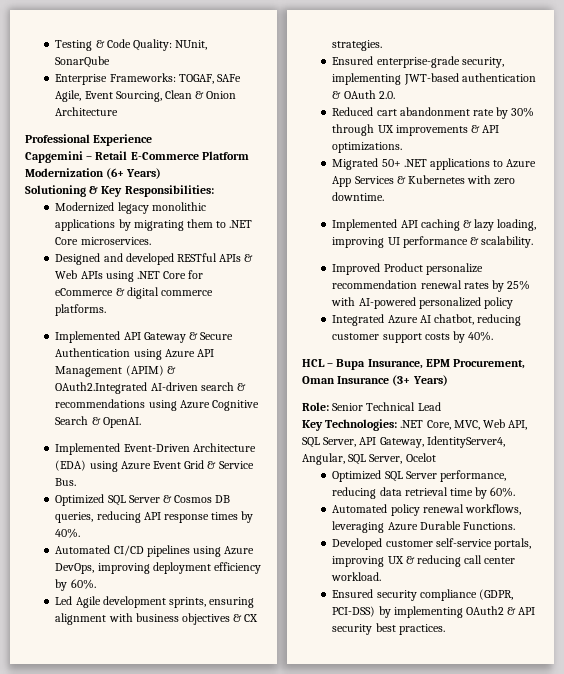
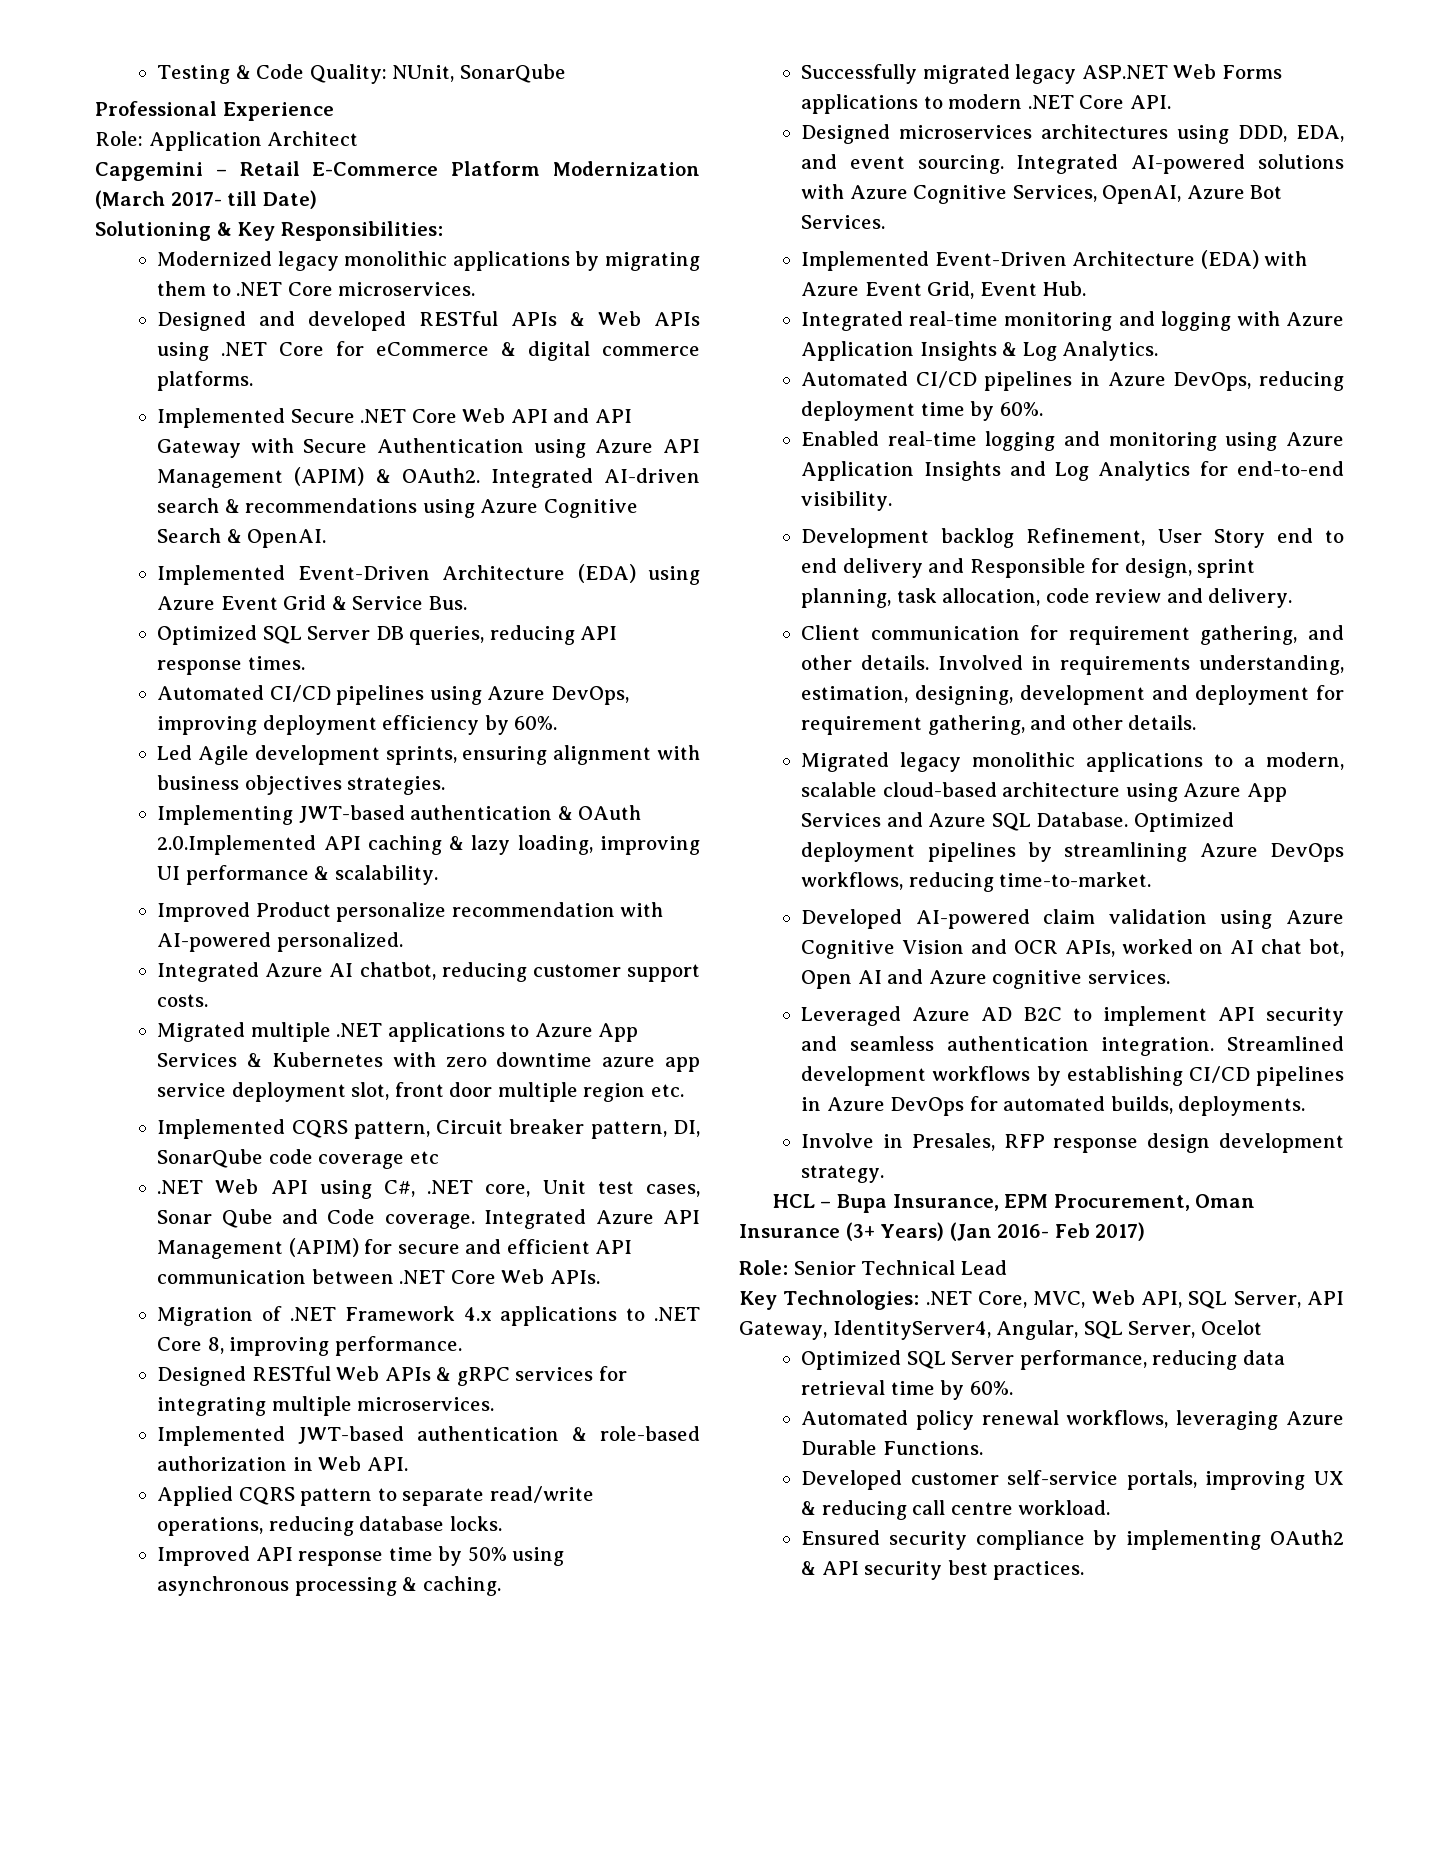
[55,73,241,85] [55,90,237,102] [55,107,119,116] // Enterprise Frameworks: TOGAF, SAFe Agile, Event Sourcing, Clean & Onion Architecture -> (566, 73) none
(153, 140) none -> [95,131,359,151] // Role: Application Architect
[106,168,162,179] (6+ Years) -> [95,190,317,209] (March 2017- till Date)
(121, 337) none -> [290,408,590,423] Secure .NET Core Web API and
[188,332,198,340] & -> [250,438,294,453] with
[55,382,148,394] OAuth2.Integrated -> [401,468,593,488] OAuth2. Integrated
[162,495,213,503] & Cosmos -> (371, 633) none
[211,511,254,523] [55,528,81,538] times by 40%. -> [247,656,305,670] times.
[233,614,259,622] & CX -> (342, 785) none
[332,56,504,68] [332,73,536,85] [332,90,395,99] [332,107,535,119] [332,124,500,136] [332,142,403,153] [332,158,537,170] [332,175,516,187] [332,192,385,201] [332,219,398,231] Ensured enterprise-grade security, implementing JWT-based authentication & OAuth 2.0. // Reduced cart abandonment rate by 30% through UX improvements & API optimizations. // Migrated 50+ .NET applications to Azure App Services & Kubernetes with zero downtime. // Implemented -> [157,805,642,825] [157,835,317,855] Implementing JWT-based authentication & OAuth 2.0.Implemented
[420,280,531,292] [331,297,513,309] renewal rates by 25% with AI-powered personalized policy -> [620,902,664,917] [157,932,403,952] with AI-powered personalized.
[424,331,494,343] costs by 40%. -> [157,994,209,1007] [157,1022,639,1042] [157,1052,700,1072] [157,1082,684,1102] [157,1119,700,1139] [157,1149,439,1169] [157,1179,700,1199] [157,1209,700,1229] [157,1238,633,1259] [157,1269,600,1284] [157,1306,700,1326] [157,1336,462,1356] [157,1366,627,1386] [157,1396,495,1416] [157,1426,700,1446] [157,1456,408,1471] [157,1486,594,1506] [157,1516,502,1536] [157,1546,565,1566] [157,1576,501,1596] [801,64,1282,84] [801,94,1171,114] [801,124,1344,144] [801,154,1344,174] [801,184,1283,204] [801,215,886,229] [801,250,1308,271] [801,281,1087,299] [801,311,1344,331] [801,341,1159,361] [801,371,1344,391] [801,401,1043,421] [801,431,1344,451] [801,461,1344,481] [801,491,893,511] [801,528,1344,548] [801,558,1256,578] [801,588,1293,608] [801,625,1344,645] [801,655,1344,675] [801,685,1344,705] [801,715,1197,735] [801,752,1344,772] [801,782,1287,802] [801,812,1234,832] [801,842,1344,862] [801,872,1152,892] [801,909,1344,929] [801,939,1344,959] [801,969,1170,989] [801,1006,1344,1026] [801,1036,1344,1056] [801,1066,1344,1086] [801,1096,1306,1116] [801,1133,1344,1153] [801,1165,885,1183] costs. // Migrated multiple .NET applications to Azure App Services & Kubernetes with zero downtime azure app service deployment slot, front door multiple region etc. // Implemented CQRS pattern, Circuit breaker pattern, DI, SonarQube code coverage etc // .NET Web API using C#, .NET core, Unit test cases, Sonar Qube and Code coverage. Integrated Azure API Management (APIM) for secure and efficient API communication between .NET Core Web APIs. // Migration of .NET Framework 4.x applications to .NET Core 8, improving performance. // Designed RESTful Web APIs & gRPC services for integrating multiple microservices. // Implemented JWT-based authentication & role-based authorization in Web API. // Applied CQRS pattern to separate read/write operations, reducing database locks. // Improved API response time by 50% using asynchronous processing & caching. // Successfully migrated legacy ASP.NET Web Forms applications to modern .NET Core API. // Designed microservices architectures using DDD, EDA, and event sourcing. Integrated AI-powered solutions with Azure Cognitive Services, OpenAI, Azure Bot Services. // Implemented Event-Driven Architecture (EDA) with Azure Event Grid, Event Hub. // Integrated real-time monitoring and logging with Azure Application Insights & Log Analytics. // Automated CI/CD pipelines in Azure DevOps, reducing deployment time by 60%. // Enabled real-time logging and monitoring using Azure Application Insights and Log Analytics for end-to-end visibility. // Development backlog Refinement, User Story end to end delivery and Responsible for design, sprint planning, task allocation, code review and delivery. // Client communication for requirement gathering, and other details. Involved in requirements understanding, estimation, designing, development and deployment for requirement gathering, and other details. // Migrated legacy monolithic applications to a modern, scalable cloud-based architecture using Azure App Services and Azure SQL Database. Optimized deployment pipelines by streamlining Azure DevOps workflows, reducing time-to-market. // Developed AI-powered claim validation using Azure Cognitive Vision and OCR APIs, worked on AI chat bot, Open AI and Azure cognitive services. // Leveraged Azure AD B2C to implement API security and seamless authentication integration. Streamlined development workflows by establishing CI/CD pipelines in Azure DevOps for automated builds, deployments. // Involve in Presales, RFP response design development strategy.
(448, 380) none -> [949,1222,1146,1241] (Jan 2016- Feb 2017)
[484,557,516,564] center -> [950,1502,1013,1515] centre
[478,589,513,600] [332,606,376,617] (GDPR, PCI-DSS) -> (1085, 1540) none

